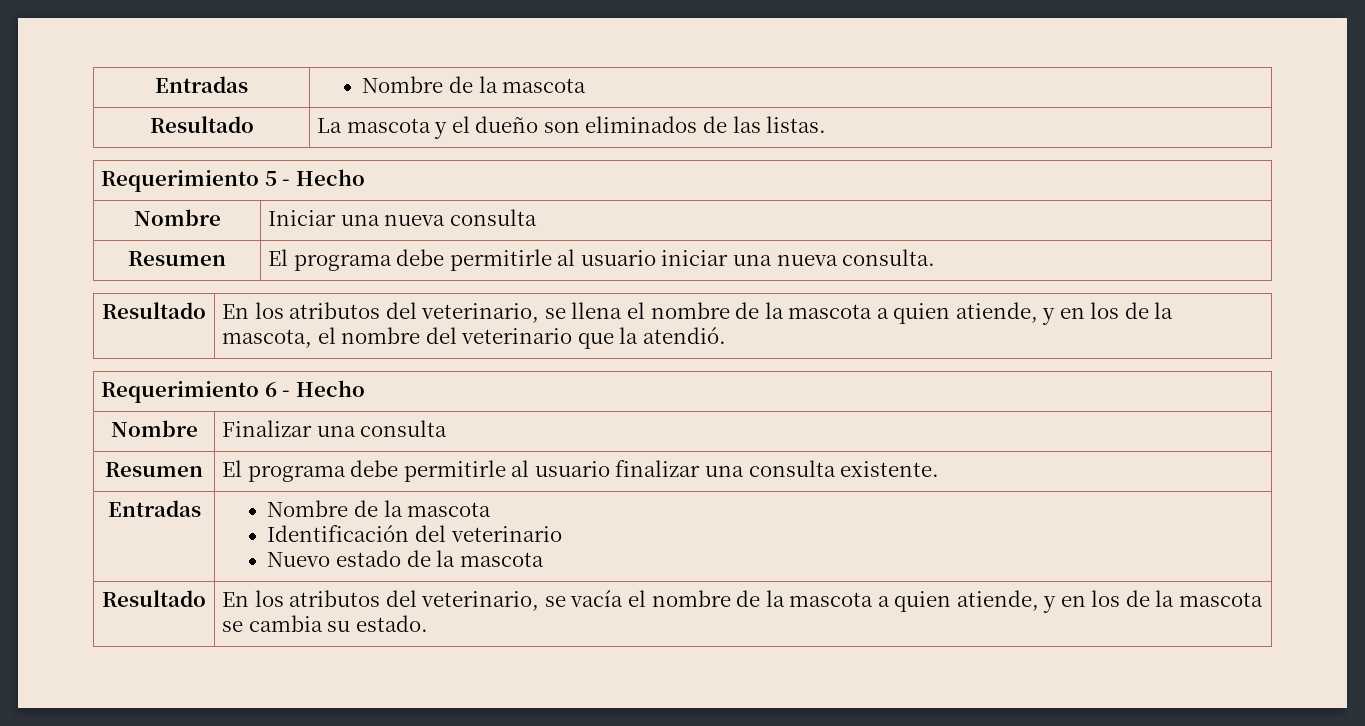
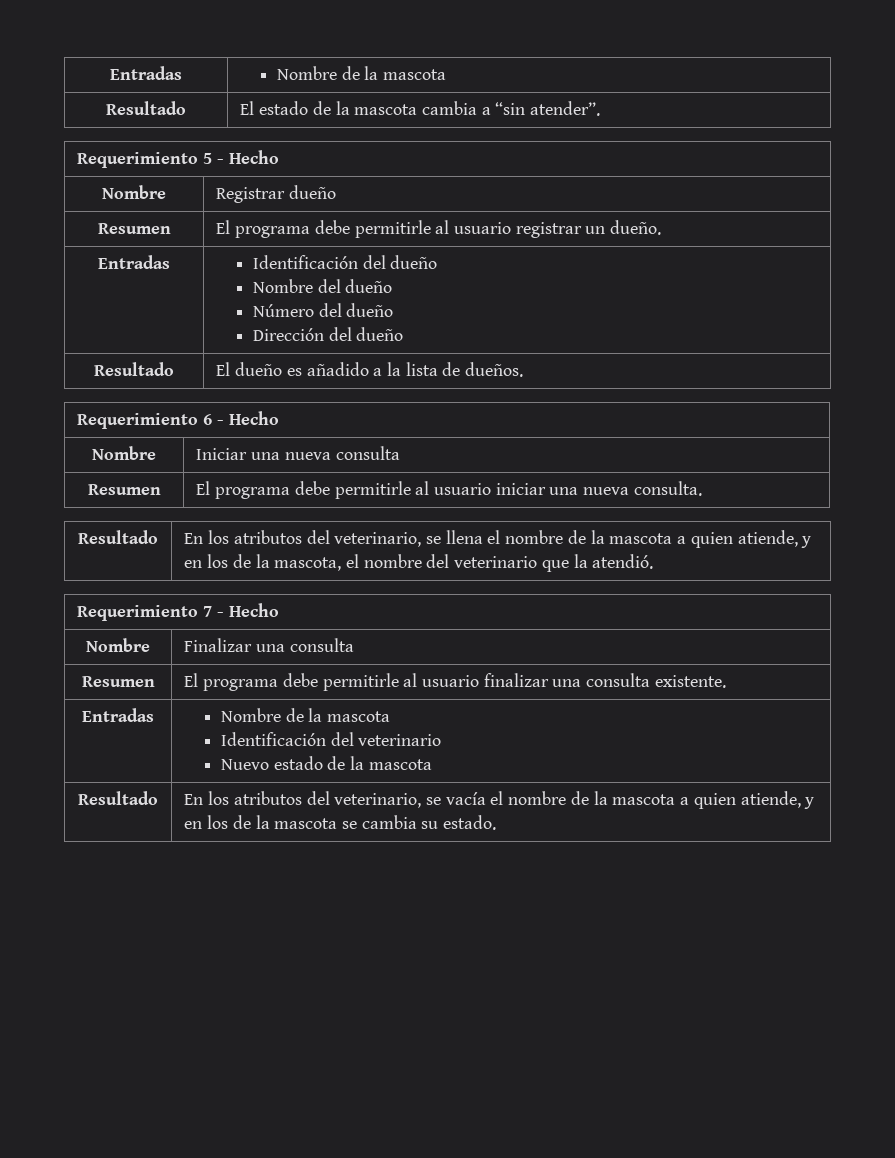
[317,116,827,139] [101,170,277,192] La mascota y el dueño son eliminados de las listas. // Requerimiento 5 -> [240,101,601,116] [77,150,279,168] [102,185,166,199] [216,185,337,203] [97,223,171,234] [216,220,662,238] [98,255,170,269] [252,255,438,269] [252,279,393,293] [252,303,394,317] [252,327,404,341] [94,362,174,376] [216,362,524,377] [77,413,213,429] El estado de la mascota cambia a “sin atender”. // Requerimiento 5 - Hecho // Nombre | Registrar dueño // Resumen | El programa debe permitirle al usuario registrar un dueño. // Entradas | Identificación del dueño // Nombre del dueño // Número del dueño // Dirección del dueño // Resultado | El dueño es añadido a la lista de dueños. // Requerimiento 6
[264,382,277,397] 6 -> [203,606,213,617] 7

